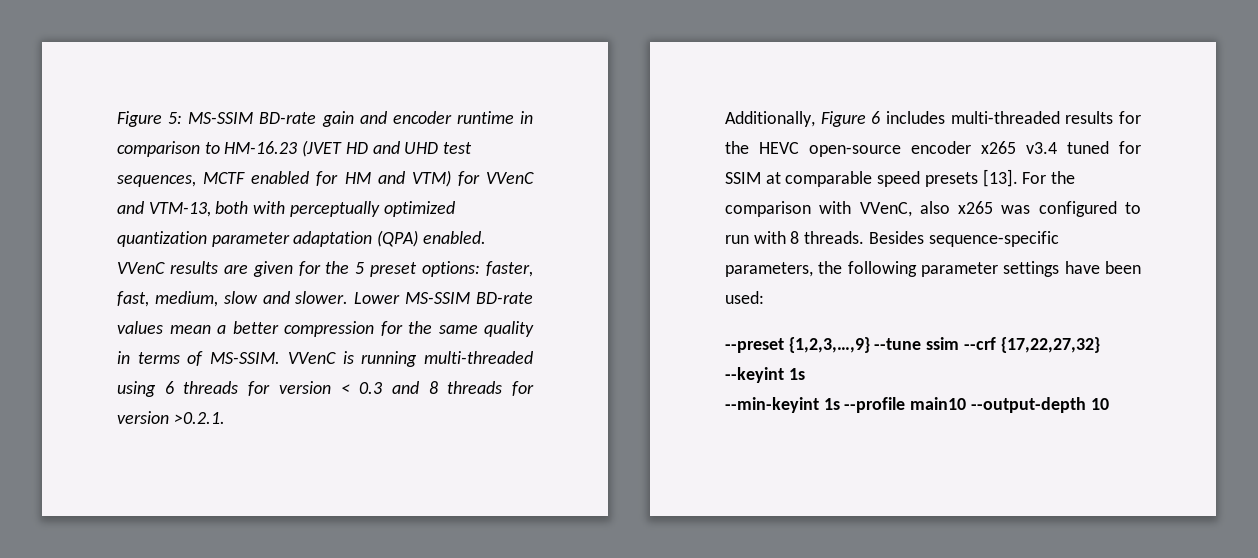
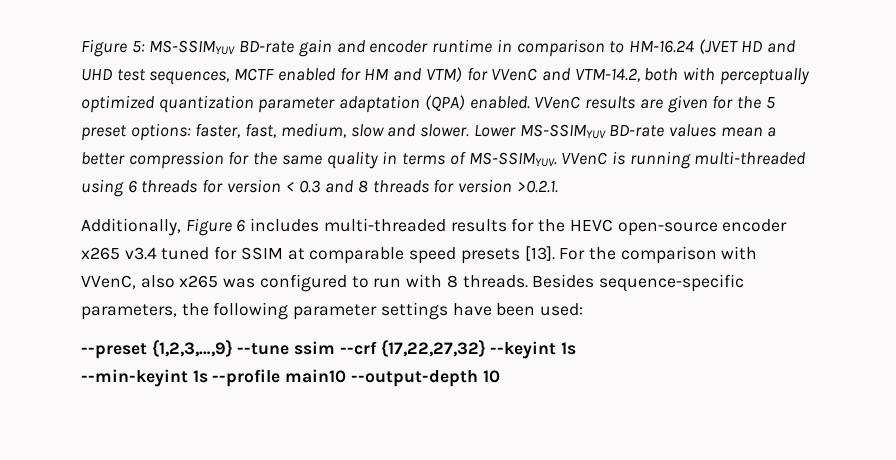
[188,112,254,124] MS-SSIM -> [149,40,236,55] MS-SSIMYUV
[224,141,298,154] HM-16.23 -> [628,40,694,53] HM-16.24
[148,202,211,217] VTM-13, -> [574,68,640,82] VTM-14.2,
[405,292,471,304] MS-SSIM -> [519,124,606,139] MS-SSIMYUV
[210,352,281,364] MS-SSIM. -> [468,152,557,167] MS-SSIMYUV.

